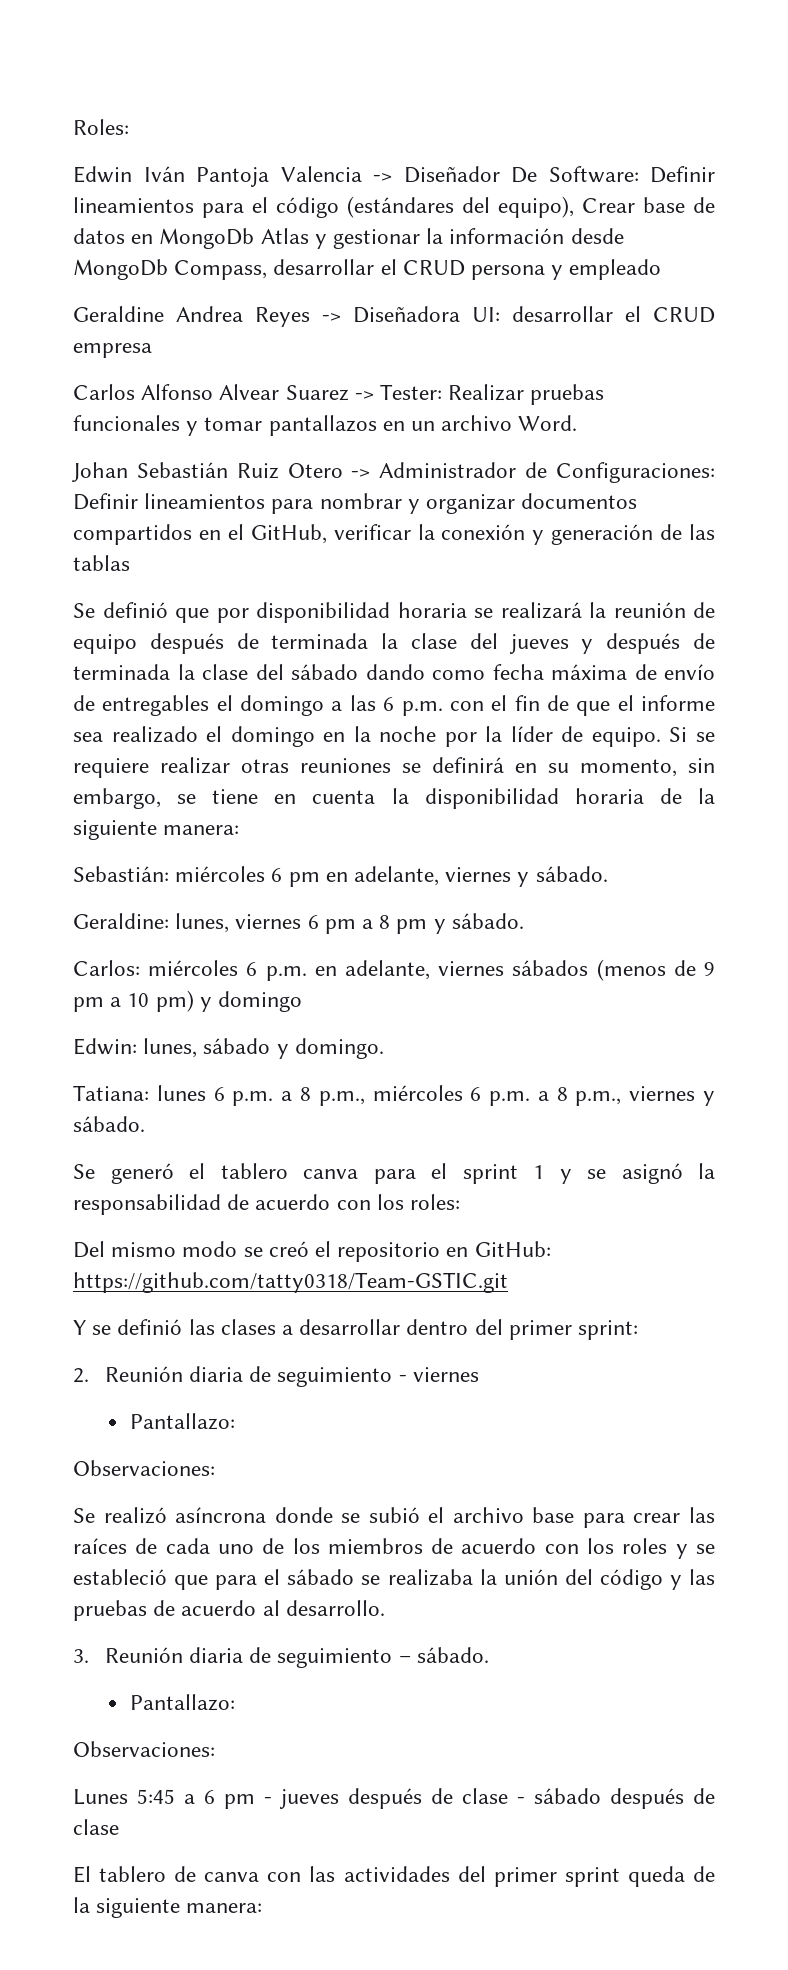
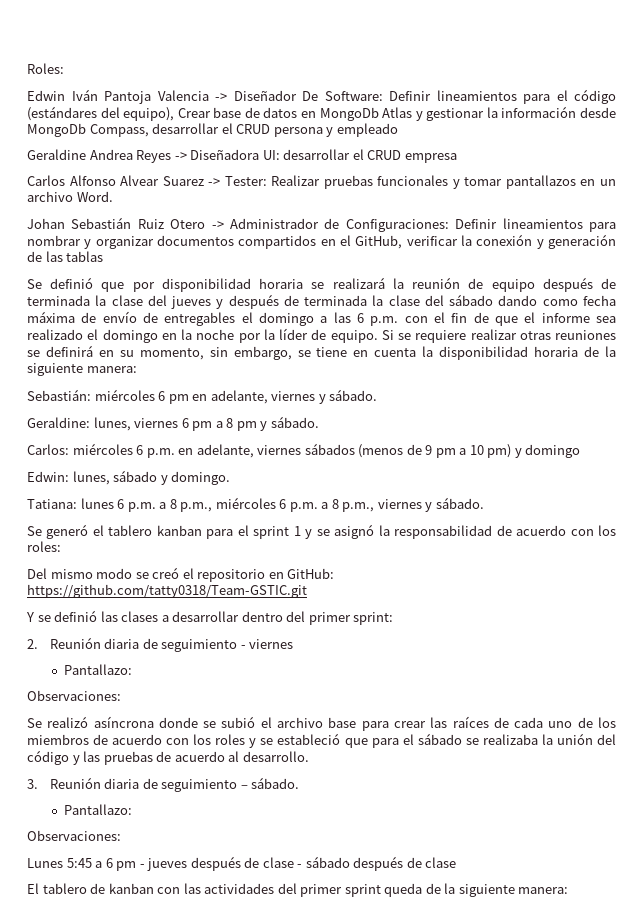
[303,1169,358,1179] canva -> [156,525,202,536] kanban
[204,1872,260,1882] canva -> [108,883,154,894] kanban

